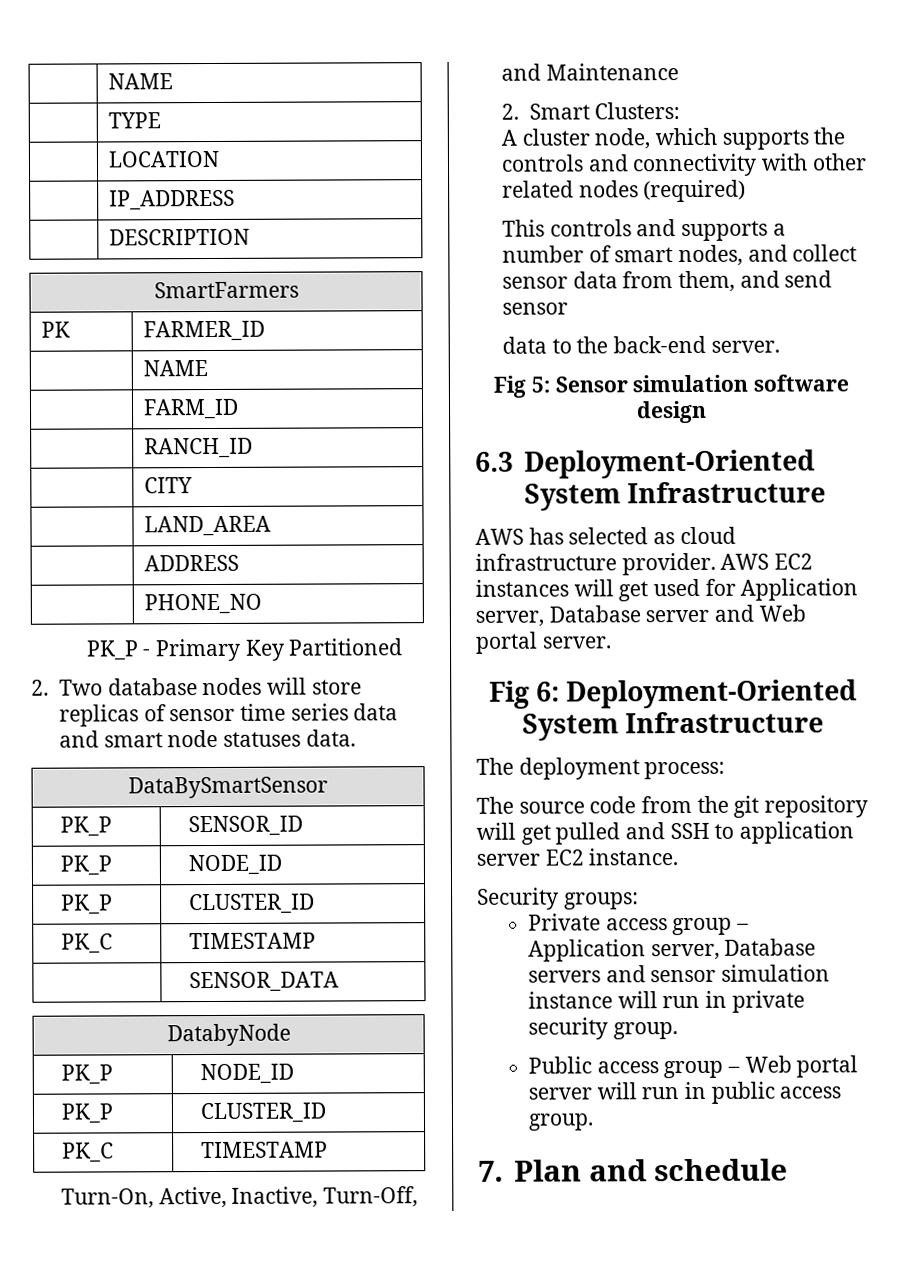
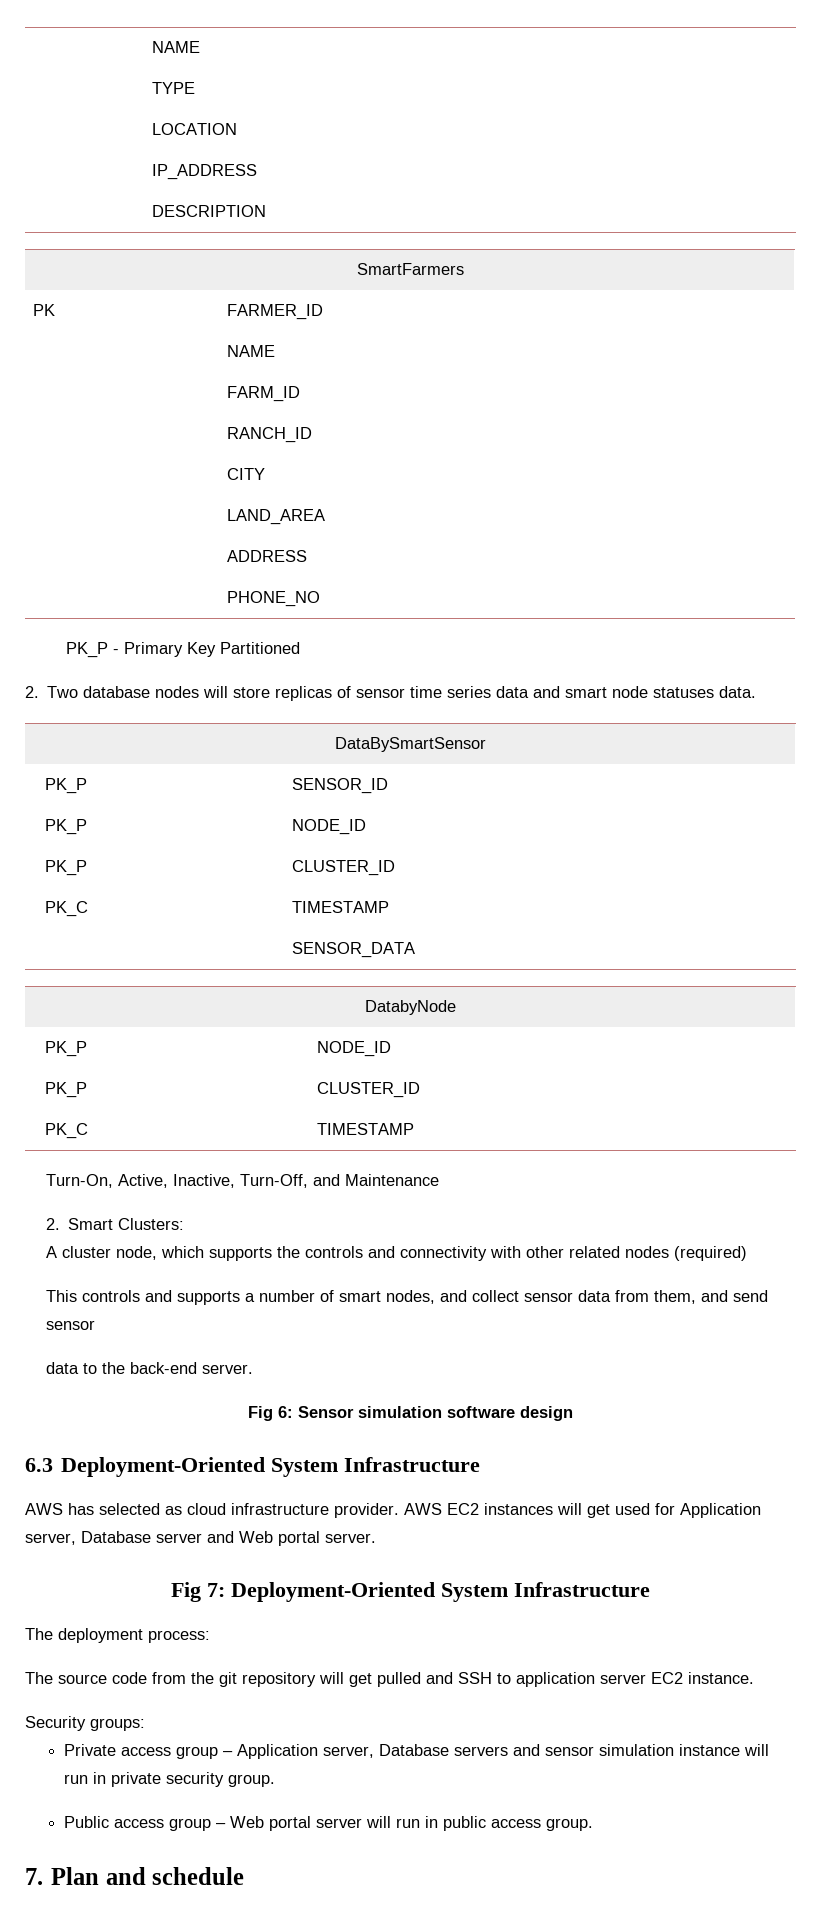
[530,376,550,393] 5: -> [278,1406,293,1418] 6:
[536,681,560,702] 6: -> [207,1583,225,1597] 7:

